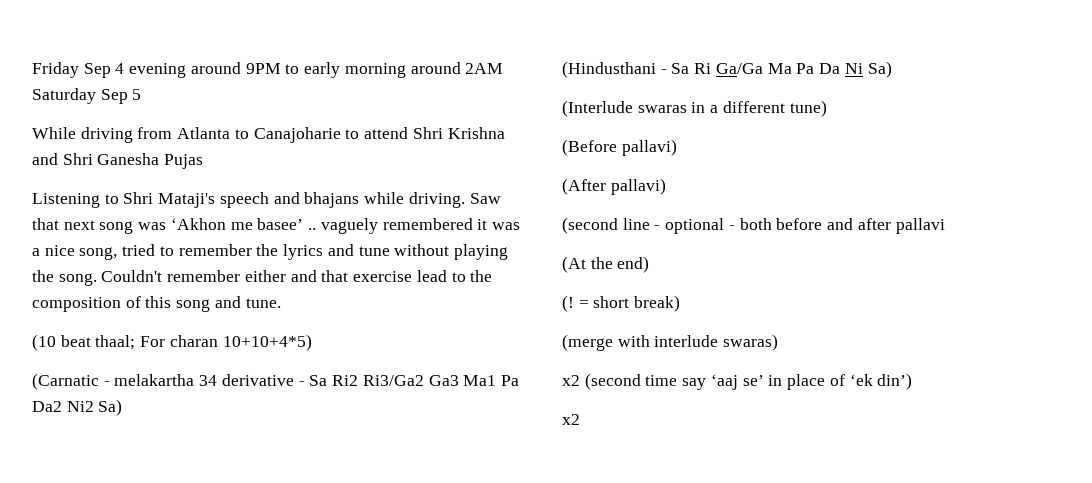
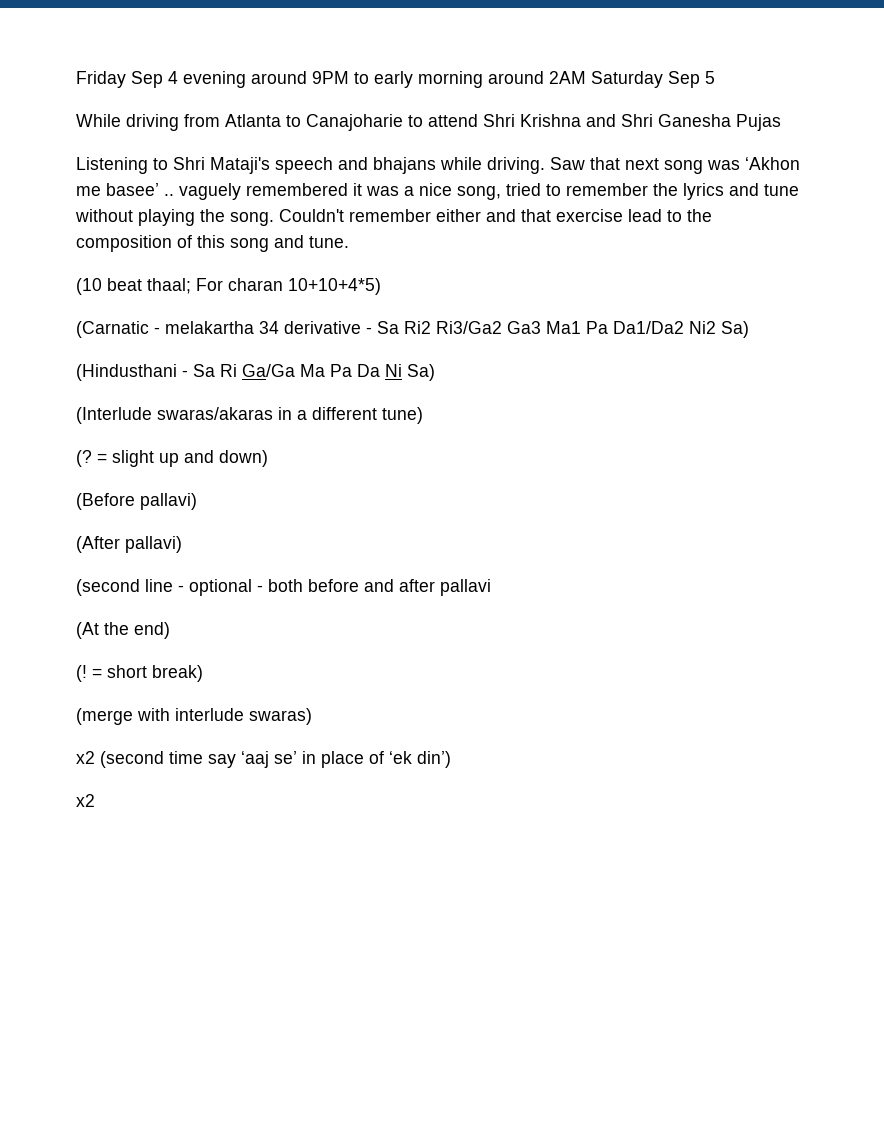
[32,401,62,412] Da2 -> [613,321,684,334] Da1/Da2
[637,105,687,113] swaras -> [157,407,273,420] swaras/akaras
(827, 108) none -> [76,450,268,467] // (? = slight up and down)

